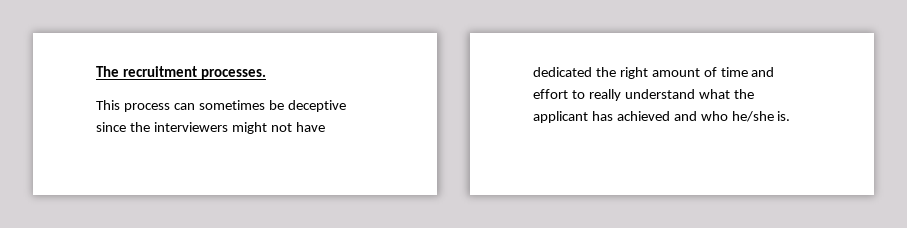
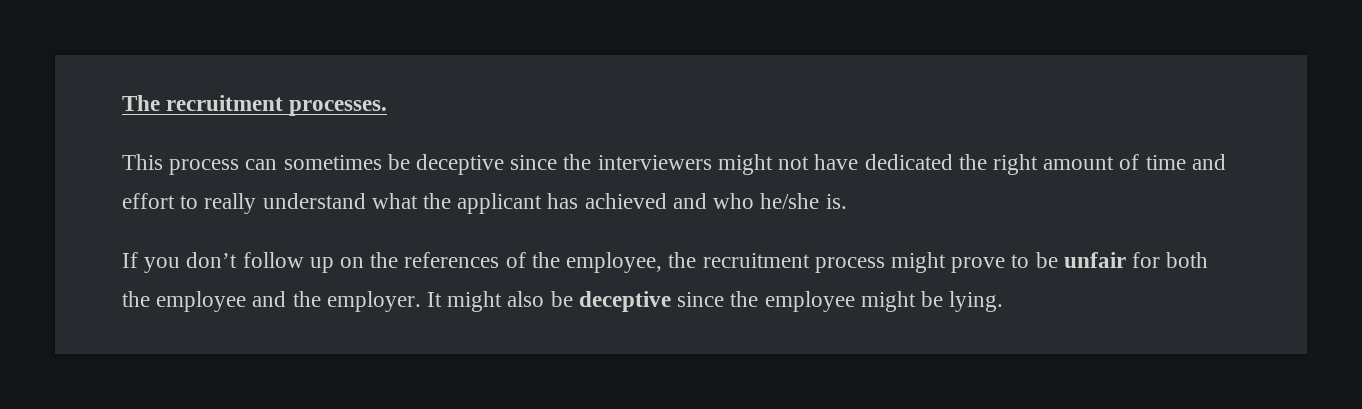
(791, 116) none -> [122,252,1209,273] [122,291,1004,312] // If you don’t follow up on the references of the employee, the recruitment process might prove to be unfair for both the employee and the employer. It might also be deceptive since the employee might be lying.

